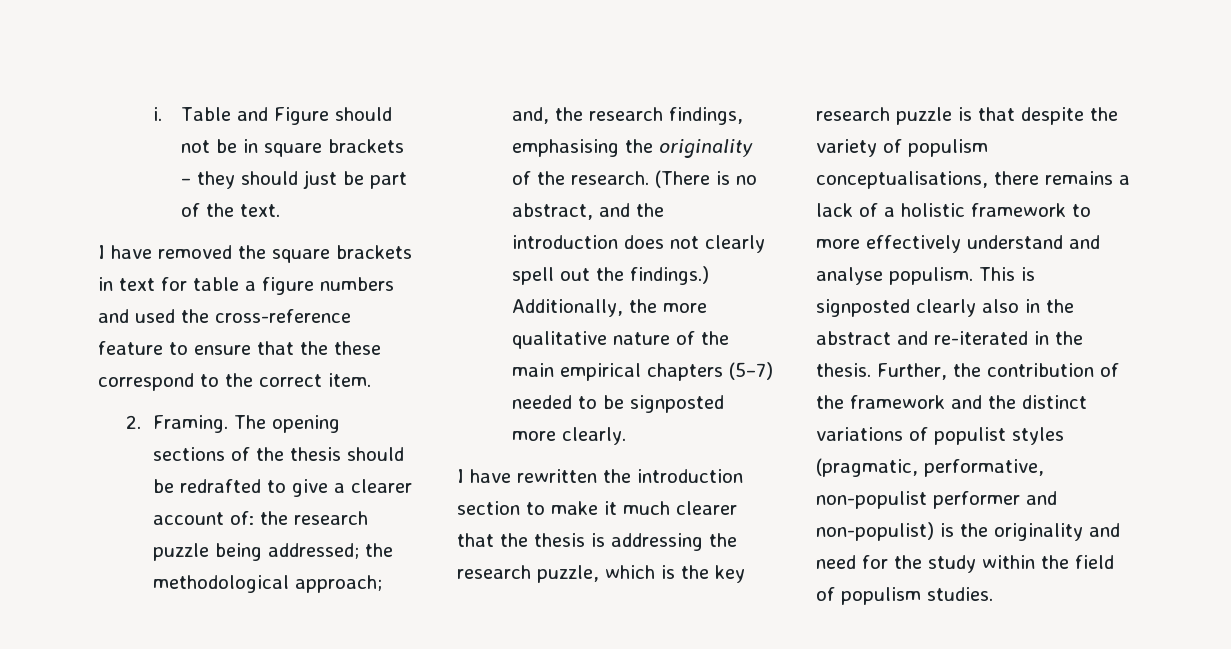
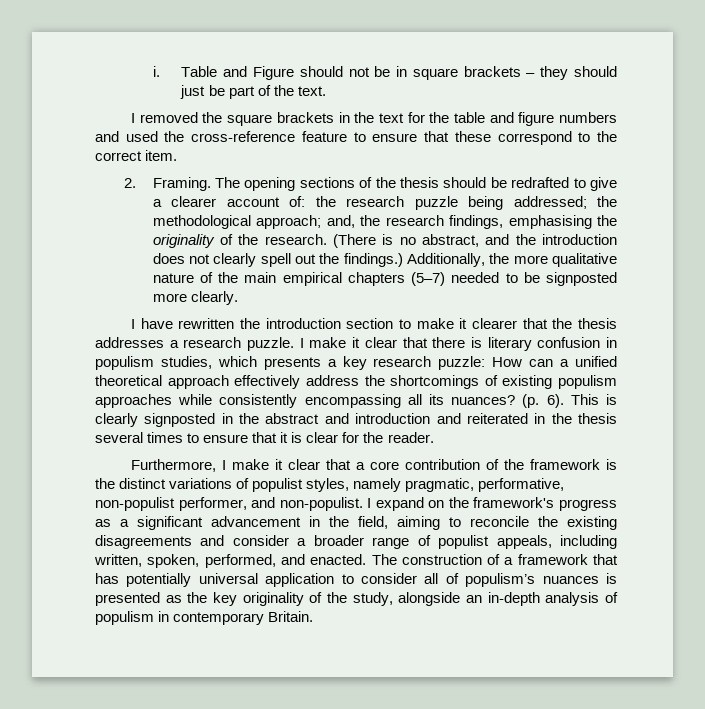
[111,245,152,259] have -> (136, 118) none
(113, 284) none -> [354,112,375,123] the
[193,277,256,291] table a -> [429,112,514,123] the table and
[300,341,328,355] the -> (450, 136) none
[623,501,670,515] much -> (468, 323) none
[591,533,737,551] [457,565,745,583] [816,107,1118,125] [816,139,988,157] [816,171,1130,189] [816,203,1091,217] [816,235,1100,253] [816,267,1035,285] [816,299,1074,317] [816,331,1083,345] [816,363,981,380] is addressing the research puzzle, which is the key research puzzle is that despite the variety of populism conceptualisations, there remains a lack of a holistic framework to more effectively understand and analyse populism. This is signposted clearly also in the abstract and re-iterated in the thesis. Further, the -> [95,337,617,351] [95,356,618,370] [95,375,617,389] [95,394,617,408] [95,413,617,427] [95,432,434,443] [131,459,400,472] addresses a research puzzle. I make it clear that there is literary confusion in populism studies, which presents a key research puzzle: How can a unified theoretical approach effectively address the shortcomings of existing populism approaches while consistently encompassing all its nuances? (p. 6). This is clearly signposted in the abstract and introduction and reiterated in the thesis several times to ensure that it is clear for the reader. // Furthermore, I make it clear that a core
[951,395,982,409] and -> [606,459,618,470] is
[1012,427,1064,445] [816,458,1044,477] [816,491,1057,509] [816,522,1120,541] [816,555,1114,573] [816,587,993,605] styles (pragmatic, performative, non-populist performer and non-populist) is the originality and need for the study within the field of populism studies. -> [306,478,565,492] [95,497,617,511] [95,516,617,530] [95,535,618,549] [94,554,619,568] [95,573,617,587] [95,592,618,606] [95,611,314,625] styles, namely pragmatic, performative, non-populist performer, and non-populist. I expand on the framework's progress as a significant advancement in the field, aiming to reconcile the existing disagreements and consider a broader range of populist appeals, including written, spoken, performed, and enacted. The construction of a framework that has potentially universal application to consider all of populism’s nuances is presented as the key originality of the study, alongside an in-depth analysis of populism in contemporary Britain.

